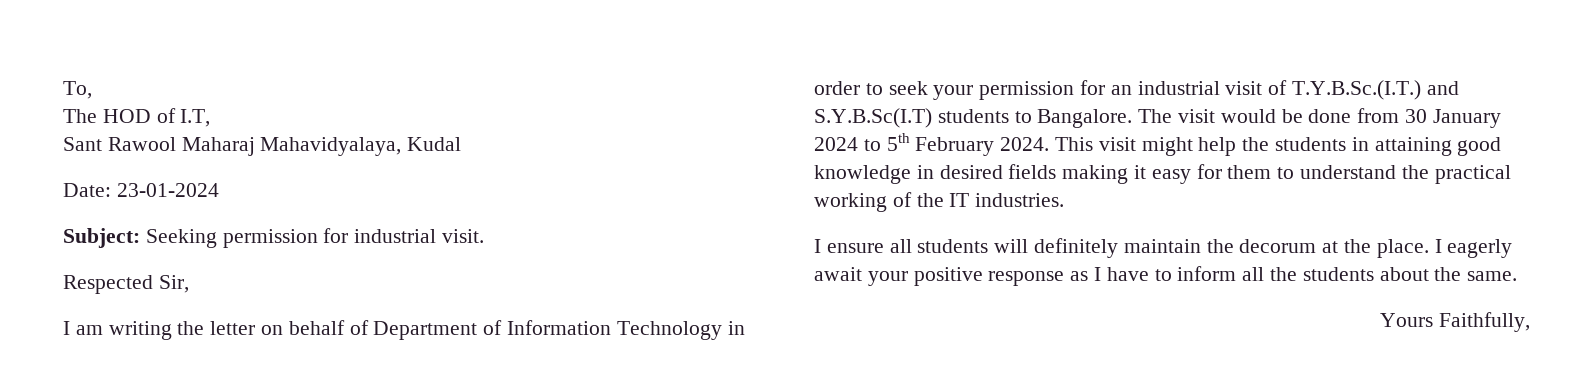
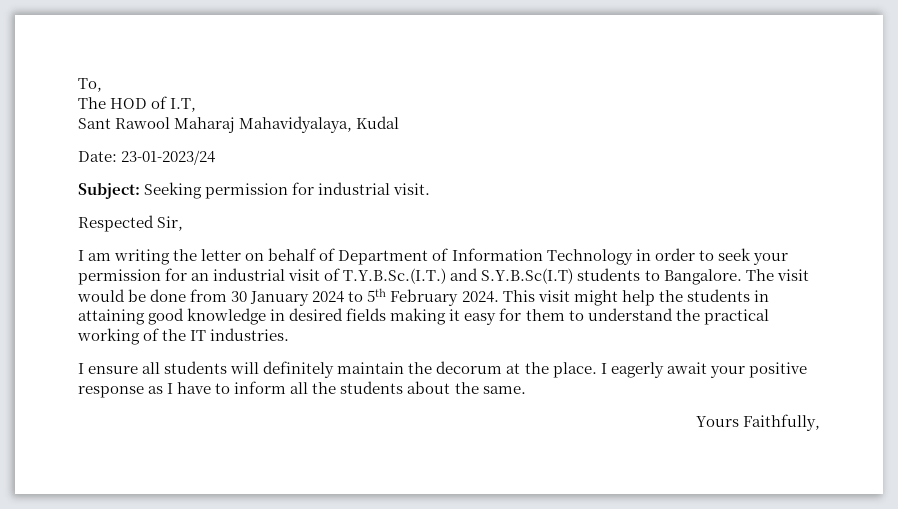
[116,183,219,197] 23-01-2024 -> [121,150,216,165] 23-01-2023/24

